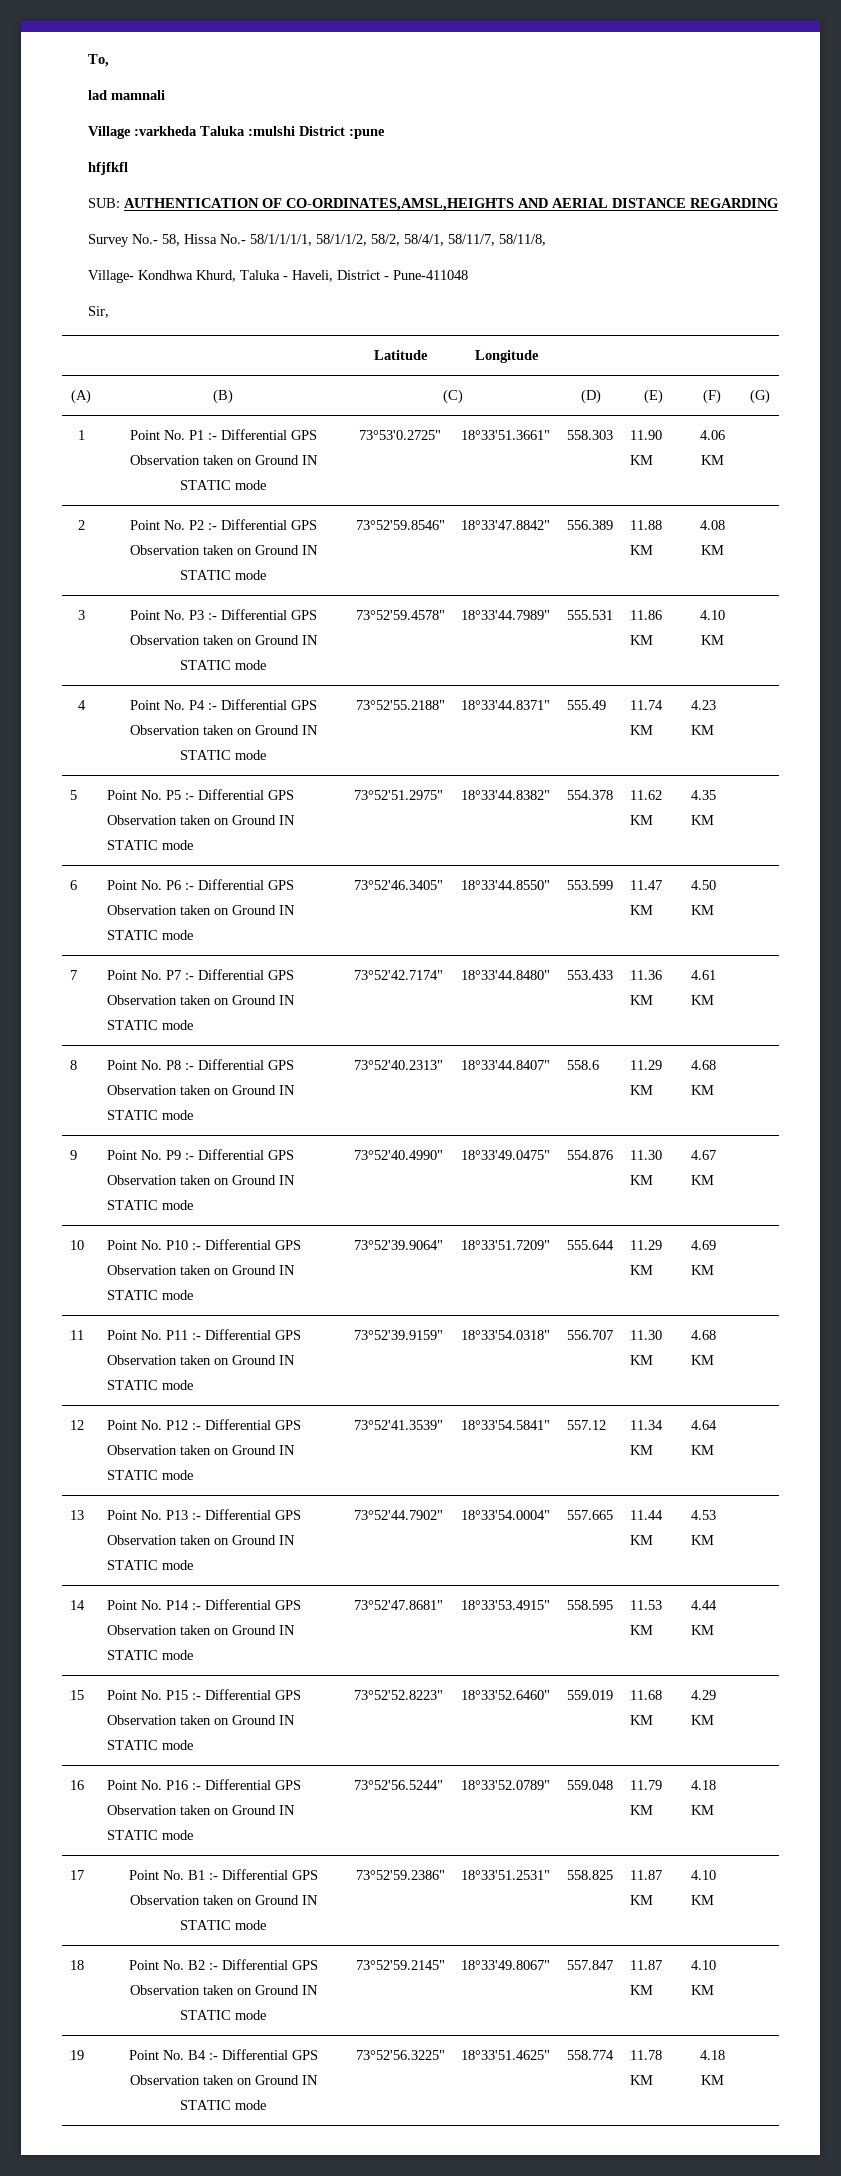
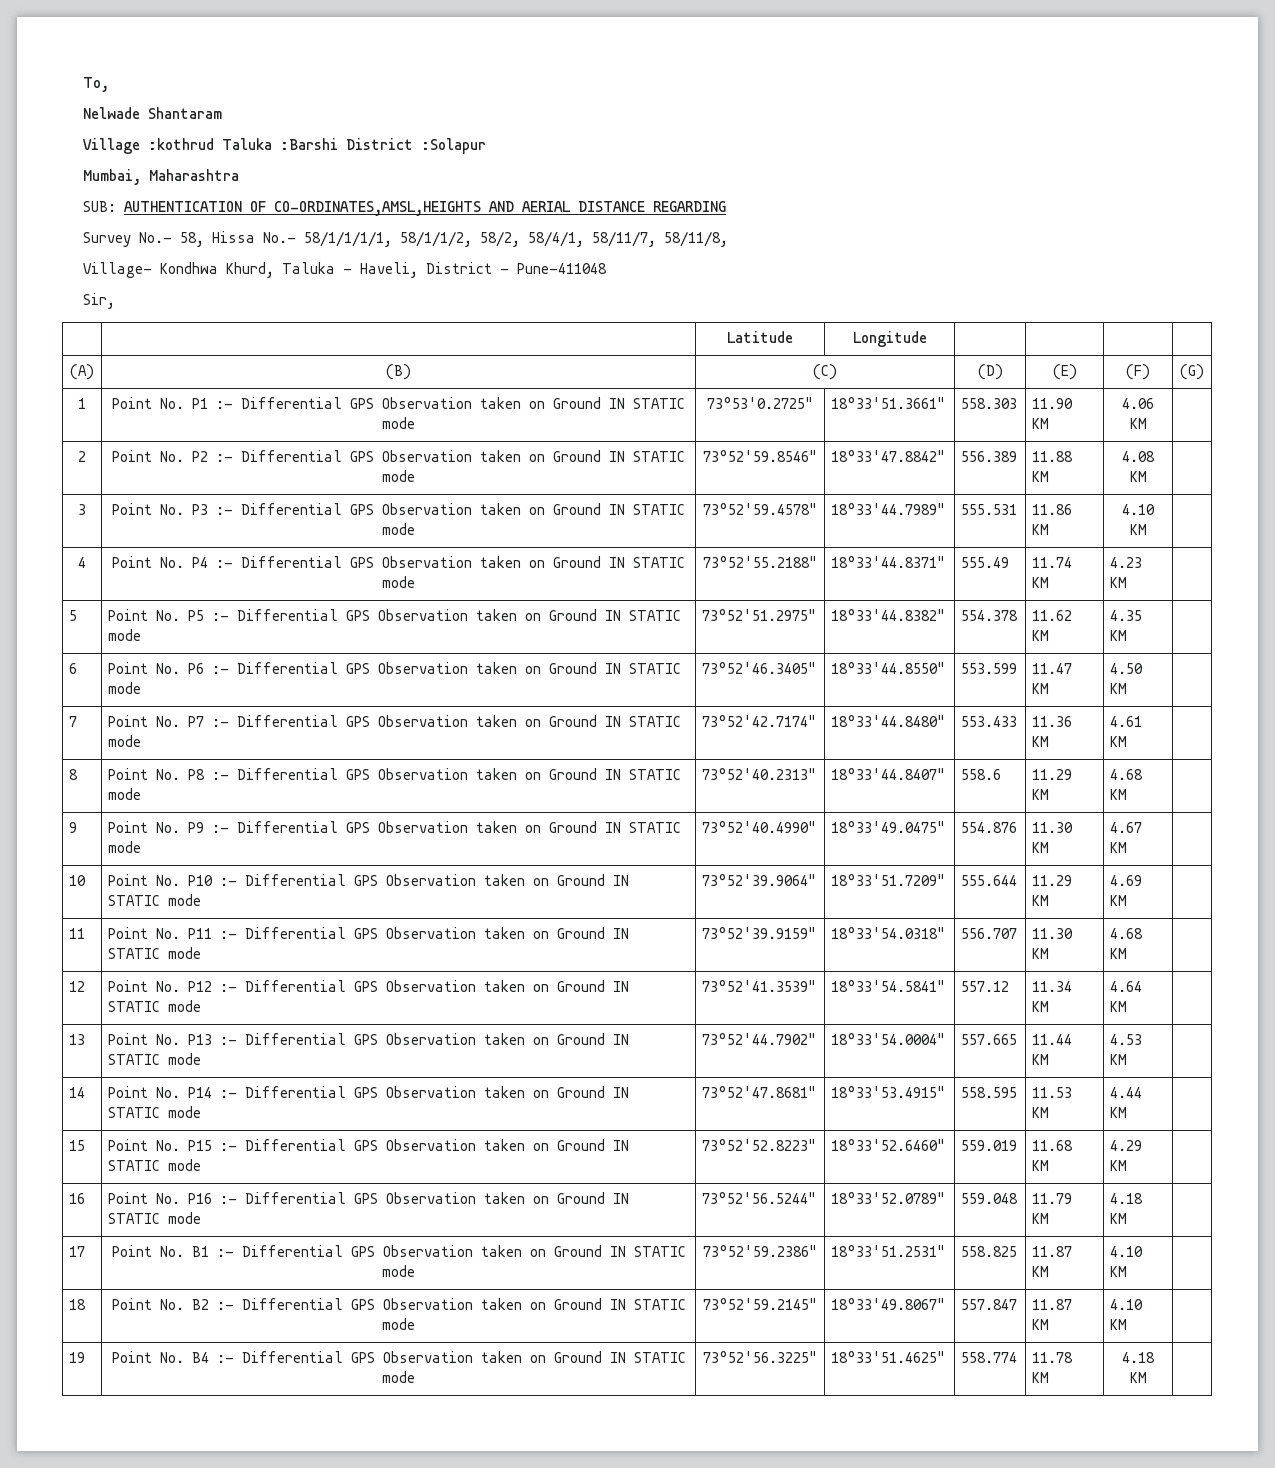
[88,90,166,100] lad mamnali -> [82,107,222,119] Nelwade Shantaram
[134,126,386,139] [88,162,129,175] :varkheda Taluka :mulshi District :pune // hfjfkfl -> [147,138,486,154] [82,169,239,185] :kothrud Taluka :Barshi District :Solapur // Mumbai, Maharashtra

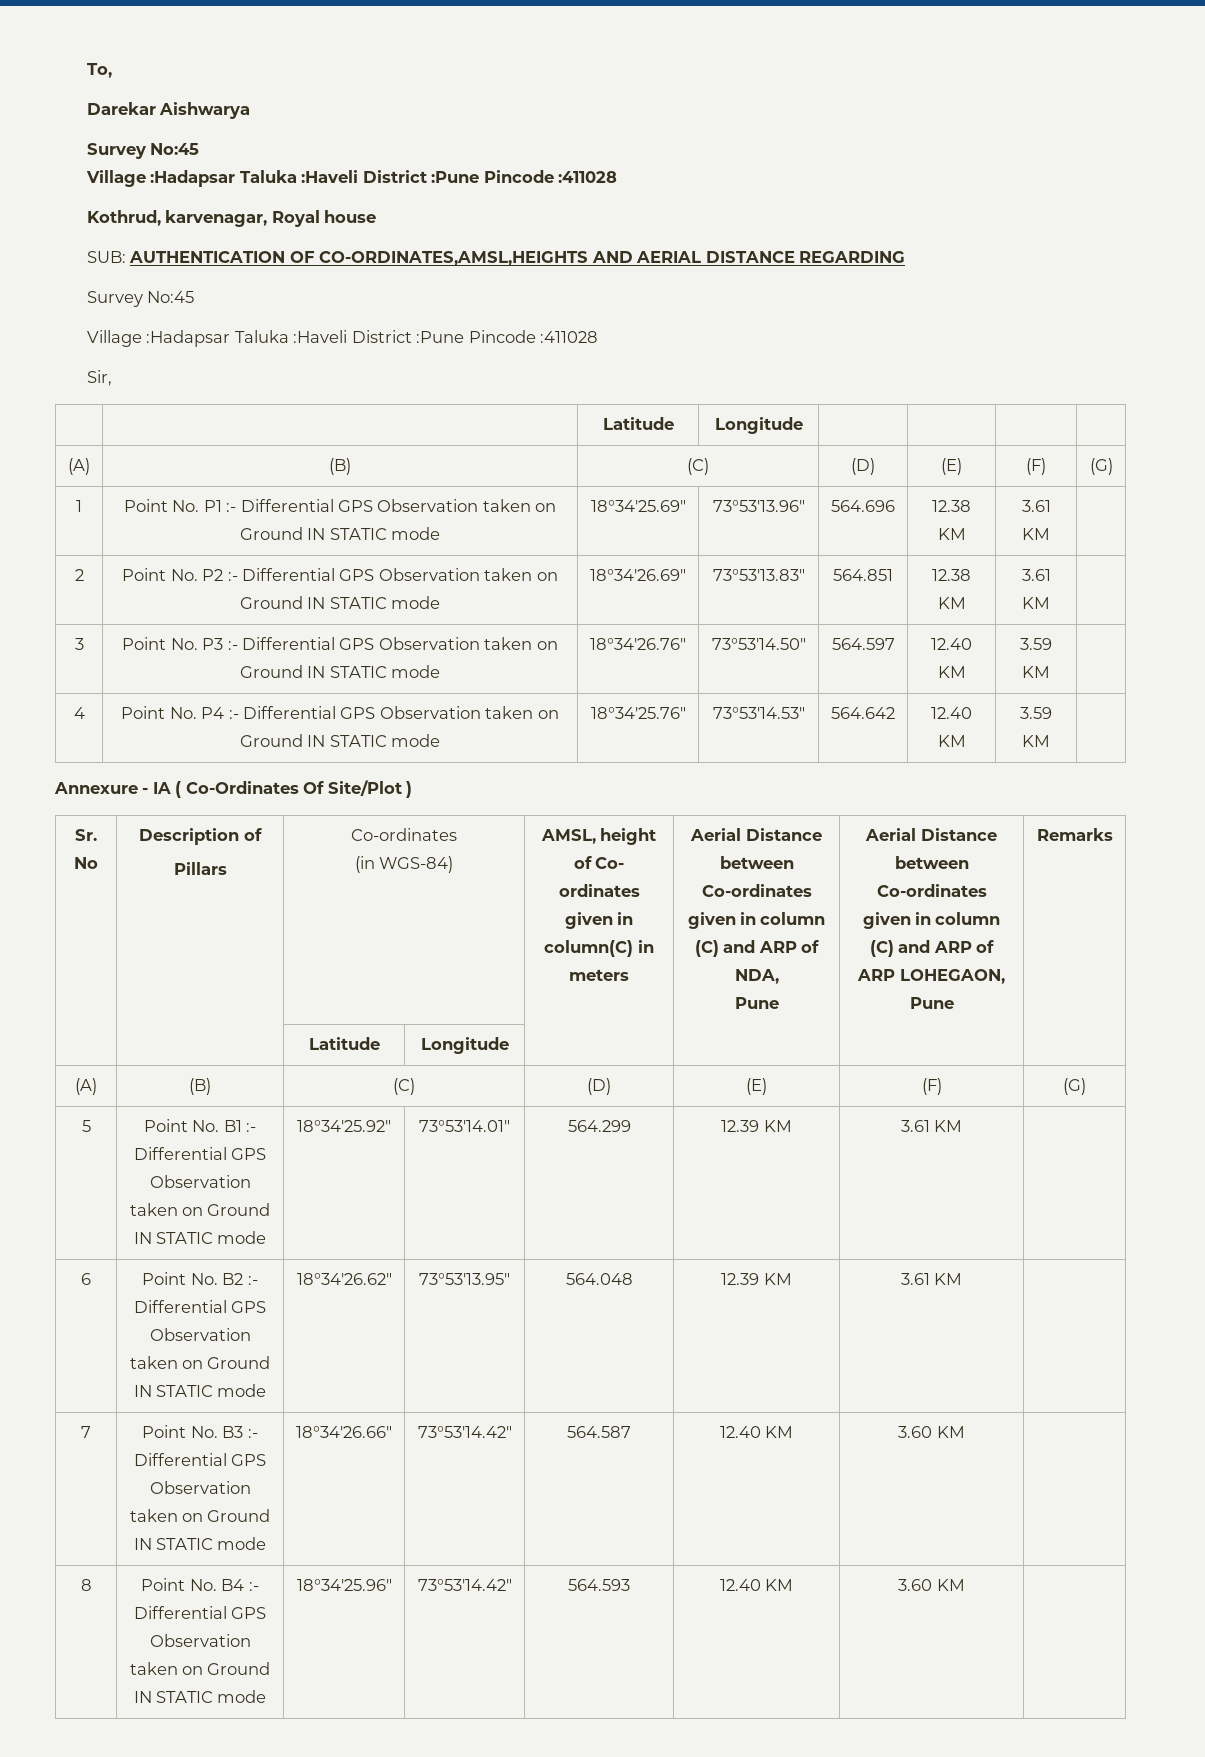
[82,107,222,119] [82,138,486,154] [82,169,239,185] Nelwade Shantaram // Village :kothrud Taluka :Barshi District :Solapur // Mumbai, Maharashtra -> [86,102,251,119] [86,143,200,159] [85,170,618,187] [86,210,377,227] Darekar Aishwarya // Survey No:45 // Village :Hadapsar Taluka :Haveli District :Pune Pincode :411028 // Kothrud, karvenagar, Royal house
[138,231,728,247] [82,262,607,278] No.- 58, Hissa No.- 58/1/1/1/1, 58/1/1/2, 58/2, 58/4/1, 58/11/7, 58/11/8, // Village- Kondhwa Khurd, Taluka - Haveli, District - Pune-411048 -> [147,291,195,303] [86,330,599,347] No:45 // Village :Hadapsar Taluka :Haveli District :Pune Pincode :411028
[707,397,813,409] [831,397,946,409] [961,398,1018,409] [1032,398,1074,409] [1032,418,1050,429] [1122,398,1154,409] 73°53'0.2725" | 18°33'51.3661" | 558.303 | 11.90 KM | 4.06 -> [590,500,686,512] [712,500,805,512] [831,500,895,512] [932,500,971,512] [937,528,966,540] [1021,500,1051,512] 18°34'25.69" | 73°53'13.96" | 564.696 | 12.38 KM | 3.61
[703,450,817,462] [831,450,946,462] [961,451,1018,462] [1032,451,1074,462] [1032,471,1050,482] [1122,451,1155,462] 73°52'59.8546" | 18°33'47.8842" | 556.389 | 11.88 KM | 4.08 -> [590,569,686,581] [712,569,805,581] [833,569,893,581] [932,569,971,581] [937,597,966,609] [1021,569,1051,581] 18°34'26.69" | 73°53'13.83" | 564.851 | 12.38 KM | 3.61
[703,503,817,515] [831,503,946,515] [961,504,1018,515] [1032,504,1073,515] [1032,524,1050,535] [1122,504,1155,515] 73°52'59.4578" | 18°33'44.7989" | 555.531 | 11.86 KM | 4.10 -> [590,638,686,650] [711,638,806,650] [831,638,895,650] [931,638,972,650] [937,666,966,678] [1020,638,1052,650] 18°34'26.76" | 73°53'14.50" | 564.597 | 12.40 KM | 3.59
[703,556,817,568] [831,556,946,568] [961,557,1010,568] [1032,557,1073,568] [1032,577,1050,588] [1110,557,1143,568] [1110,577,1128,588] [69,610,78,621] [108,609,682,621] [108,629,142,641] [702,609,817,621] [831,609,946,621] [961,610,1019,621] [1032,610,1073,621] [1032,630,1050,641] [1110,610,1143,621] [1110,630,1128,641] [69,663,78,674] [108,662,682,674] [108,682,142,694] [702,662,817,674] [831,662,946,674] [961,663,1018,674] [1032,663,1073,674] [1032,683,1050,694] [1110,663,1144,674] [1110,683,1128,694] [69,716,78,727] [108,715,682,727] [108,735,142,747] [702,715,817,727] [831,715,946,727] [961,716,1018,727] [1032,716,1073,727] [1032,736,1050,747] [1110,716,1143,727] [1110,736,1128,747] [69,769,79,780] [108,768,682,780] [108,788,142,800] [702,768,817,780] [831,768,946,780] [961,769,1002,780] [1032,769,1073,780] [1032,789,1050,800] [1110,769,1144,780] [1110,789,1128,800] [69,822,78,833] [108,821,682,833] [108,841,142,853] [702,821,817,833] [831,821,946,833] [961,822,1018,833] [1032,822,1074,833] [1032,842,1050,853] [1110,822,1143,833] [1110,842,1128,853] [69,875,87,886] [108,874,630,886] [108,894,202,906] [702,874,817,886] [831,874,946,886] [961,875,1018,886] [1032,875,1073,886] [1032,895,1050,906] [1110,875,1143,886] [1110,895,1128,906] [69,928,86,939] [108,927,630,939] [108,947,202,959] [702,927,817,939] [831,927,946,939] [961,928,1018,939] [1032,928,1074,939] [1032,948,1050,959] [1110,928,1144,939] [1110,948,1128,959] [69,981,86,992] [108,980,630,992] [108,1000,202,1012] [702,980,817,992] [831,980,946,992] [961,981,1010,992] [1032,981,1073,992] [1032,1001,1050,1012] [1110,981,1143,992] [1110,1001,1128,1012] [69,1034,86,1045] [108,1033,630,1045] [108,1053,202,1065] [702,1033,817,1045] [831,1033,946,1045] [961,1034,1018,1045] [1032,1034,1073,1045] [1032,1054,1050,1065] [1110,1034,1143,1045] [1110,1054,1128,1065] [69,1087,86,1098] [108,1086,630,1098] [108,1106,202,1118] [702,1086,817,1098] [831,1086,946,1098] [961,1087,1018,1098] [1032,1087,1073,1098] [1032,1107,1050,1118] [1110,1087,1143,1098] [1110,1107,1128,1118] [69,1140,86,1151] [108,1139,630,1151] [108,1159,202,1171] [702,1139,817,1151] [831,1139,946,1151] [961,1140,1018,1151] [1032,1140,1074,1151] [1032,1160,1050,1171] [1110,1140,1143,1151] [1110,1160,1128,1171] [69,1193,86,1204] [108,1192,630,1204] [108,1212,202,1224] [702,1192,817,1204] [831,1192,946,1204] [961,1193,1019,1204] [1032,1193,1073,1204] [1032,1213,1050,1224] [1110,1193,1144,1204] [1110,1213,1128,1224] [69,1246,86,1257] 73°52'55.2188" | 18°33'44.8371" | 555.49 | 11.74 KM | 4.23 KM | // 5 | Point No. P5 :- Differential GPS Observation taken on Ground IN STATIC mode | 73°52'51.2975" | 18°33'44.8382" | 554.378 | 11.62 KM | 4.35 KM | // 6 | Point No. P6 :- Differential GPS Observation taken on Ground IN STATIC mode | 73°52'46.3405" | 18°33'44.8550" | 553.599 | 11.47 KM | 4.50 KM | // 7 | Point No. P7 :- Differential GPS Observation taken on Ground IN STATIC mode | 73°52'42.7174" | 18°33'44.8480" | 553.433 | 11.36 KM | 4.61 KM | // 8 | Point No. P8 :- Differential GPS Observation taken on Ground IN STATIC mode | 73°52'40.2313" | 18°33'44.8407" | 558.6 | 11.29 KM | 4.68 KM | // 9 | Point No. P9 :- Differential GPS Observation taken on Ground IN STATIC mode | 73°52'40.4990" | 18°33'49.0475" | 554.876 | 11.30 KM | 4.67 KM | // 10 | Point No. P10 :- Differential GPS Observation taken on Ground IN STATIC mode | 73°52'39.9064" | 18°33'51.7209" | 555.644 | 11.29 KM | 4.69 KM | // 11 | Point No. P11 :- Differential GPS Observation taken on Ground IN STATIC mode | 73°52'39.9159" | 18°33'54.0318" | 556.707 | 11.30 KM | 4.68 KM | // 12 | Point No. P12 :- Differential GPS Observation taken on Ground IN STATIC mode | 73°52'41.3539" | 18°33'54.5841" | 557.12 | 11.34 KM | 4.64 KM | // 13 | Point No. P13 :- Differential GPS Observation taken on Ground IN STATIC mode | 73°52'44.7902" | 18°33'54.0004" | 557.665 | 11.44 KM | 4.53 KM | // 14 | Point No. P14 :- Differential GPS Observation taken on Ground IN STATIC mode | 73°52'47.8681" | 18°33'53.4915" | 558.595 | 11.53 KM | 4.44 KM | // 15 | Point No. P15 :- Differential GPS Observation taken on Ground IN STATIC mode | 73°52'52.8223" | 18°33'52.6460" | 559.019 | 11.68 KM | 4.29 KM | // 16 | Point No. P16 :- Differential GPS Observation taken on Ground IN STATIC mode | 73°52'56.5244" | 18°33'52.0789" | 559.048 | 11.79 KM | 4.18 KM | // 17 -> [590,707,686,719] [712,707,805,719] [831,707,895,719] [931,707,972,719] [937,735,966,747] [1020,707,1052,719] [1022,735,1050,747] [54,780,413,798] [75,829,97,841] [74,857,98,869] [139,828,262,845] [173,862,227,875] [351,828,457,841] [354,856,454,873] [540,828,657,845] [573,856,625,869] [558,884,640,897] [564,912,634,929] [544,940,654,957] [569,969,629,981] [690,828,822,841] [719,856,794,869] [701,884,812,897] [687,912,826,929] [694,940,820,957] [734,969,779,984] [734,997,779,1009] [865,828,997,841] [894,856,969,869] [876,884,987,897] [862,912,1001,929] [869,940,995,957] [857,969,1005,984] [909,997,954,1009] [1036,828,1113,841] [308,1037,380,1050] [420,1037,509,1054] [75,1078,97,1095] [189,1078,211,1095] [393,1078,415,1095] [587,1078,611,1095] [746,1078,767,1095] [921,1078,942,1095] [1063,1078,1086,1095] [81,1120,91,1132] 18°34'25.76" | 73°53'14.53" | 564.642 | 12.40 KM | 3.59 KM | // Annexure - IA ( Co-Ordinates Of Site/Plot ) // Sr. No | Description of // Pillars | Co-ordinates // (in WGS-84) | AMSL, height of Co- ordinates given in column(C) in meters | Aerial Distance between Co-ordinates given in column (C) and ARP of NDA, // Pune | Aerial Distance between Co-ordinates given in column (C) and ARP of ARP LOHEGAON, Pune | Remarks // | | Latitude | Longitude | | | | // (A) | (B) | (C) | (D) | (E) | (F) | (G) // 5
[703,1245,817,1257] [831,1245,946,1257] [961,1246,1018,1257] [1032,1246,1073,1257] [1032,1266,1050,1277] [1110,1246,1144,1257] [1110,1266,1128,1277] [69,1299,87,1310] 73°52'59.2386" | 18°33'51.2531" | 558.825 | 11.87 KM | 4.10 KM | // 18 -> [297,1120,391,1132] [419,1120,510,1132] [567,1120,631,1132] [721,1120,792,1132] [900,1120,963,1132] [81,1273,91,1285] 18°34'25.92" | 73°53'14.01" | 564.299 | 12.39 KM | 3.61 KM | // 6
[703,1298,817,1310] [831,1298,946,1310] [961,1299,1018,1310] [1032,1299,1073,1310] [1032,1319,1050,1330] [1110,1299,1144,1310] [1110,1319,1128,1330] [69,1352,86,1363] 73°52'59.2145" | 18°33'49.8067" | 557.847 | 11.87 KM | 4.10 KM | // 19 -> [296,1273,392,1285] [419,1273,510,1285] [565,1273,633,1285] [721,1273,792,1285] [900,1273,963,1285] [81,1426,91,1438] [142,1425,258,1438] [133,1453,267,1466] [149,1481,251,1494] [129,1509,271,1522] [133,1537,267,1550] [296,1426,392,1438] [417,1426,512,1438] [567,1426,631,1438] [719,1426,794,1438] [898,1426,965,1438] [80,1579,92,1591] 18°34'26.62" | 73°53'13.95" | 564.048 | 12.39 KM | 3.61 KM | // 7 | Point No. B3 :- Differential GPS Observation taken on Ground IN STATIC mode | 18°34'26.66" | 73°53'14.42" | 564.587 | 12.40 KM | 3.60 KM | // 8
[703,1351,817,1363] [831,1351,946,1363] [961,1352,1018,1363] [1032,1352,1074,1363] [1032,1372,1050,1383] [1122,1352,1155,1363] 73°52'56.3225" | 18°33'51.4625" | 558.774 | 11.78 KM | 4.18 -> [296,1579,392,1591] [417,1579,512,1591] [568,1579,630,1591] [719,1579,794,1591] [898,1579,933,1591] 18°34'25.96" | 73°53'14.42" | 564.593 | 12.40 KM | 3.60

